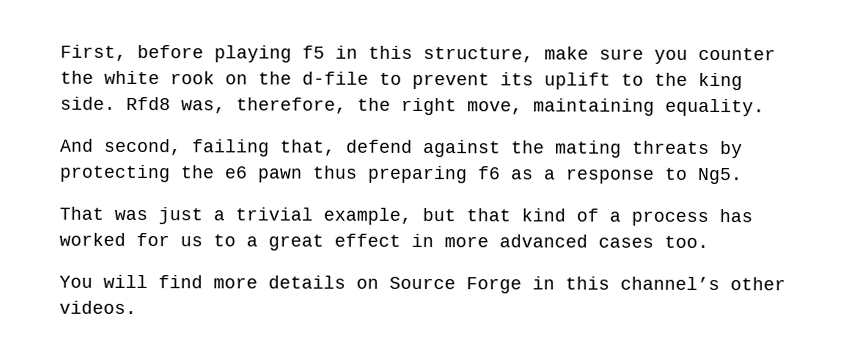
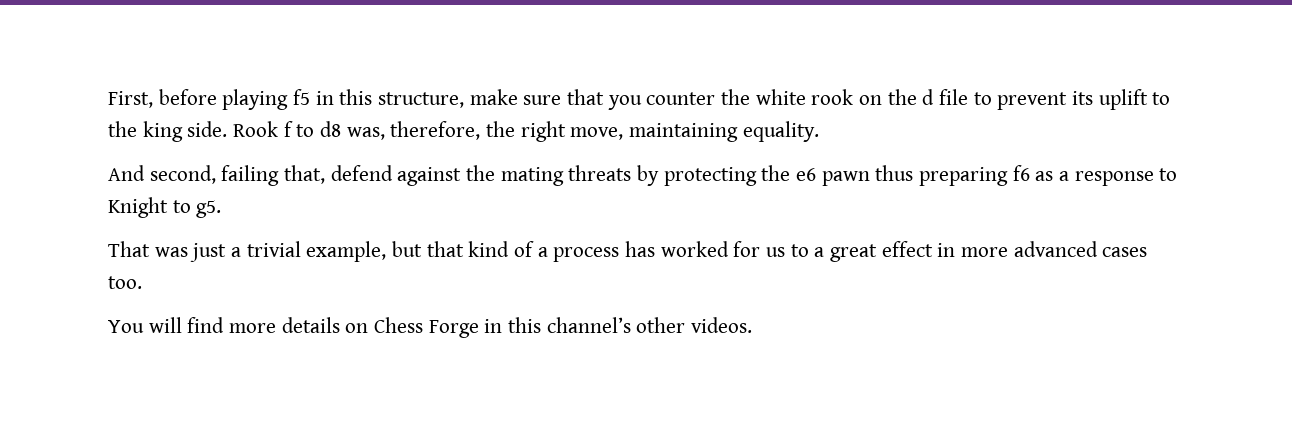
(644, 54) none -> [567,89,605,105] that
[302,71,369,85] d-file -> [922,89,969,105] d file
[126,96,171,111] Rfd8 -> [233,121,342,137] Rook f to d8
[697,167,743,185] Ng5. -> [108,197,222,218] Knight to g5.
[389,276,456,290] Source -> [374,317,424,333] Chess

